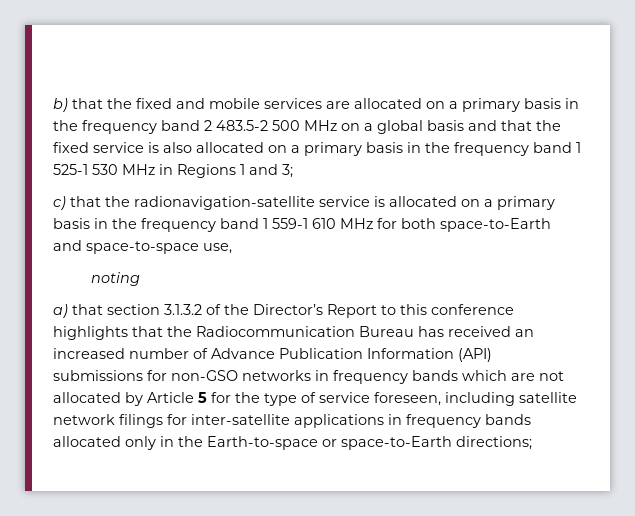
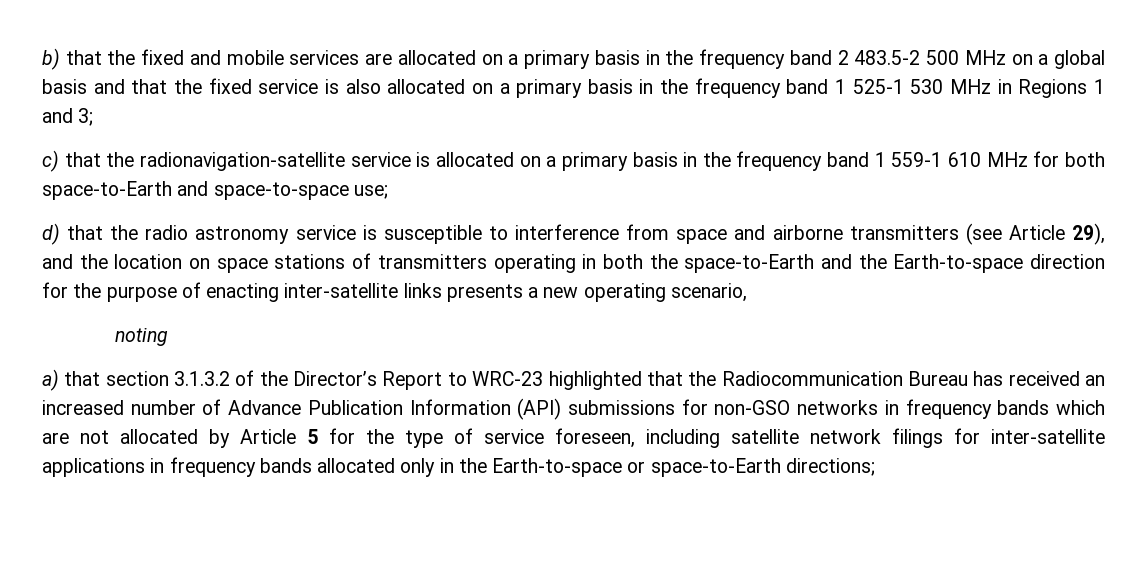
[203,243,232,254] use, -> [353,185,388,199] [42,223,1105,245] [42,253,1105,273] [42,282,747,302] use; // d) that the radio astronomy service is susceptible to interference from space and airborne transmitters (see Article 29), and the location on space stations of transmitters operating in both the space-to-Earth and the Earth-to-space direction for the purpose of enacting inter-satellite links presents a new operating scenario,
[400,304,514,315] [53,326,128,340] this conference highlights -> [472,371,642,390] WRC-23 highlighted

